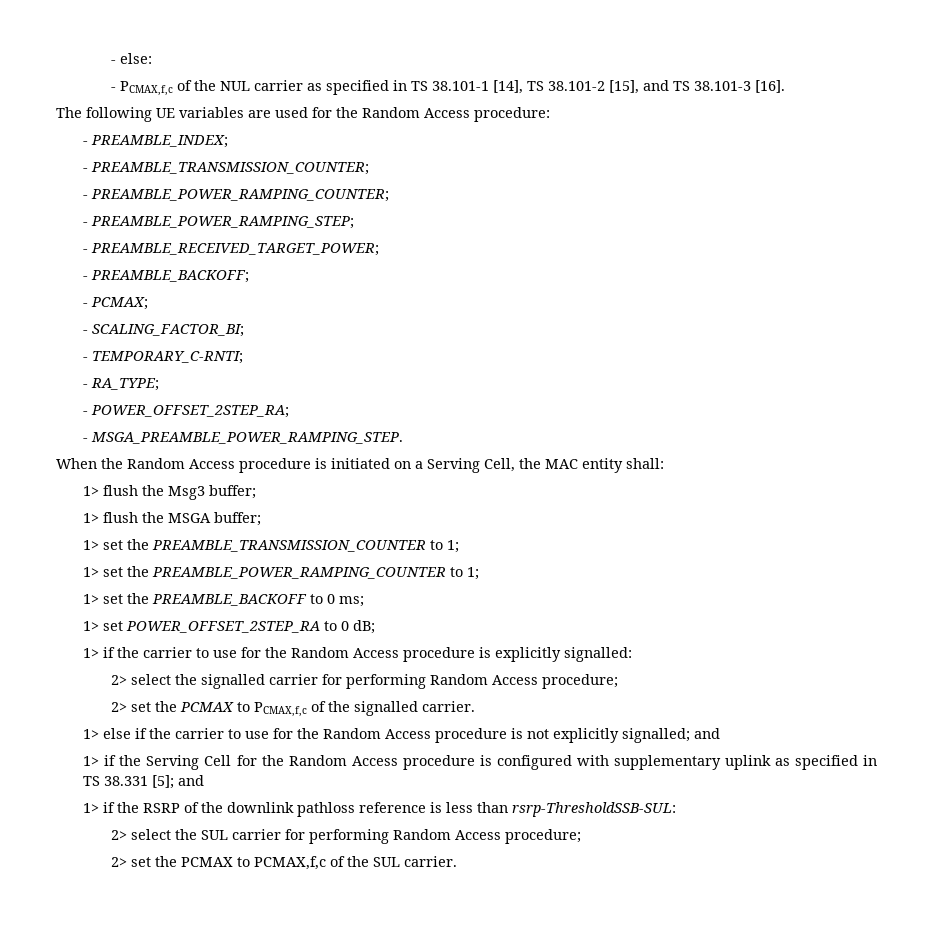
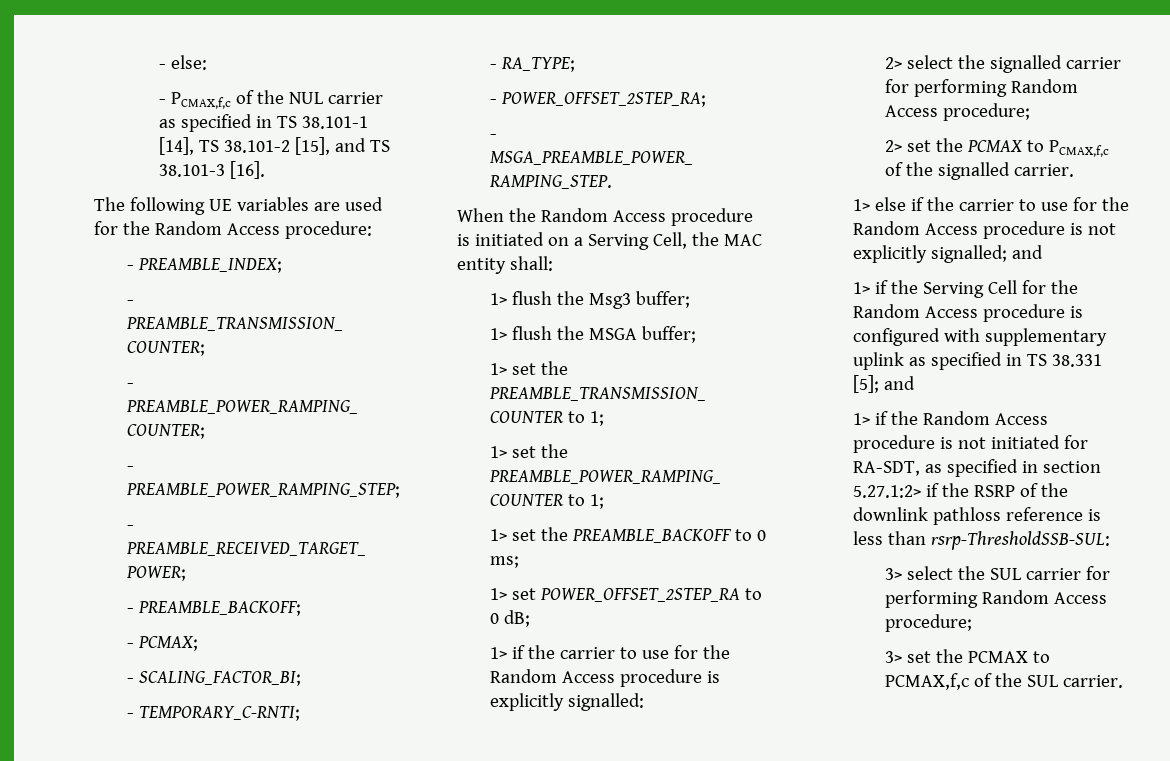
(140, 807) none -> [922,411,1048,425] [852,435,1088,453] [852,459,1101,477] [852,483,969,498] Random Access procedure is not initiated for RA-SDT, as specified in section 5.27.1:2> if the
[110,830,127,840] 2> -> [885,568,903,580] 3>
[110,857,127,867] 2> -> [885,651,903,663] 3>

